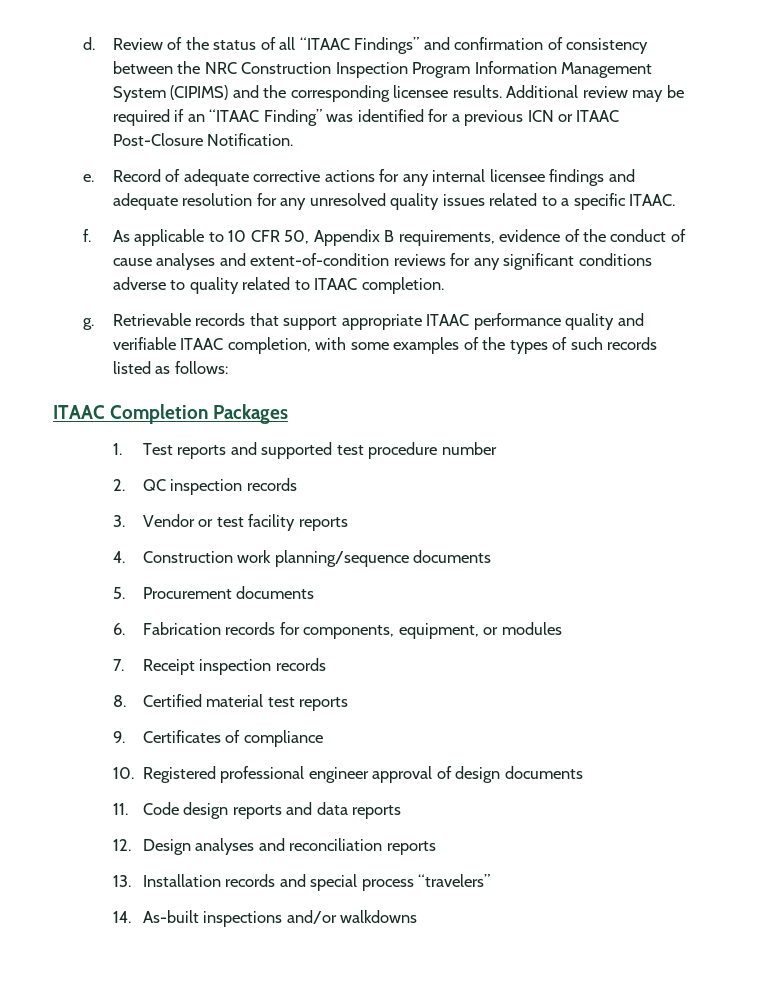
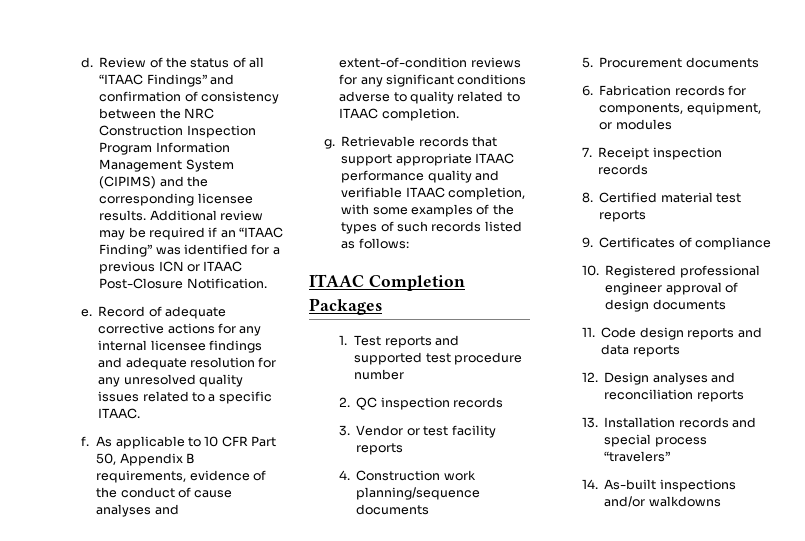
(280, 236) none -> [251,436,277,447] Part

